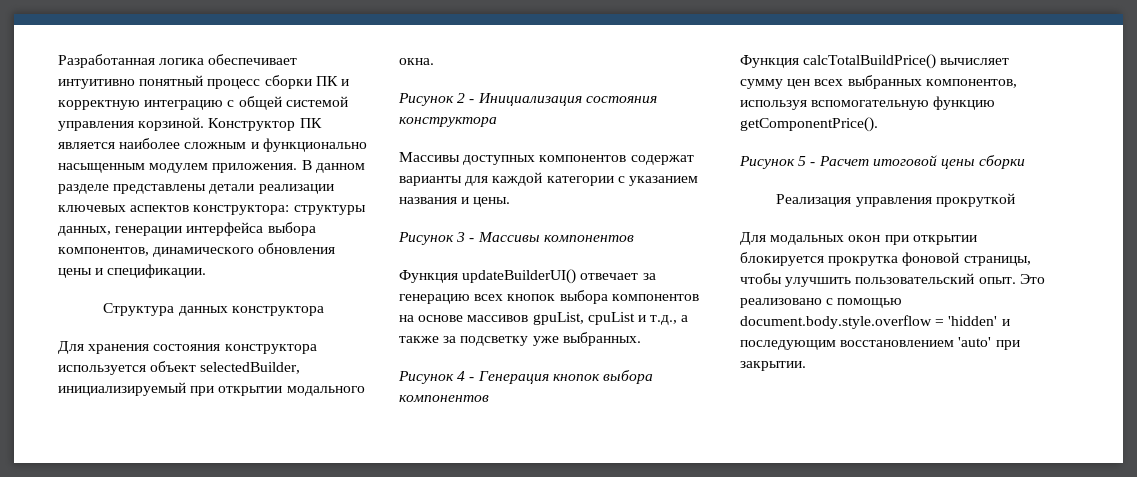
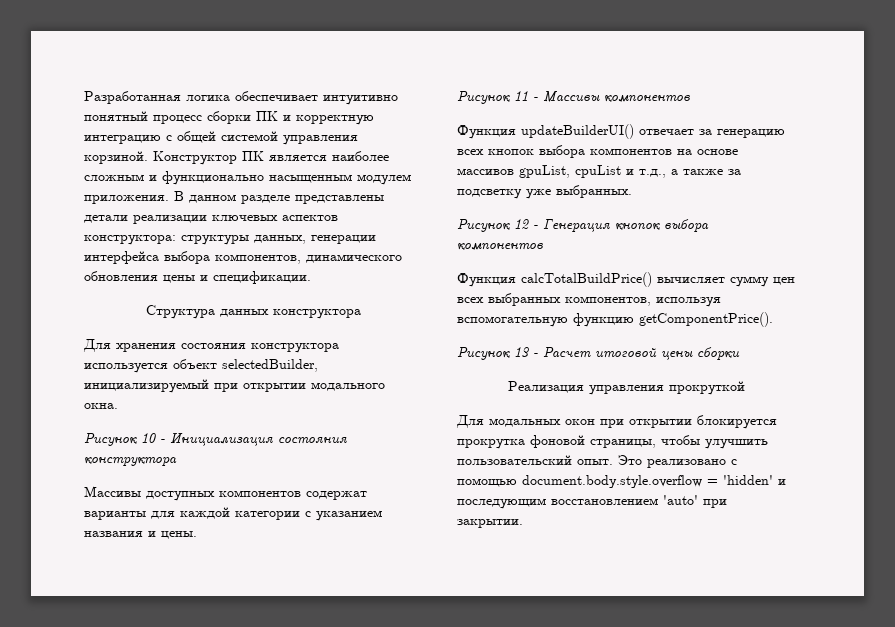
[457,93,466,103] 2 -> [141,433,156,443] 10
[456,232,466,242] 3 -> [514,91,528,101] 11
[457,371,466,381] 4 -> [514,219,529,229] 12
[798,156,807,166] 5 -> [514,347,529,357] 13

